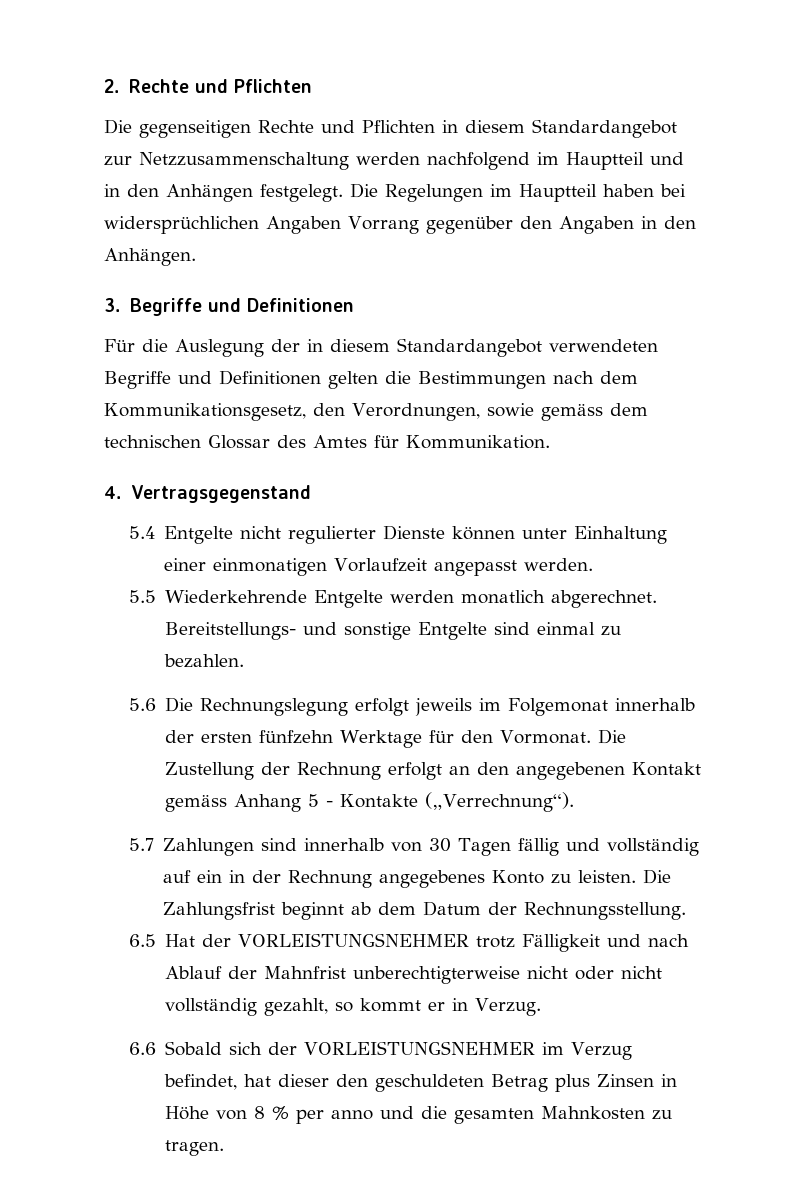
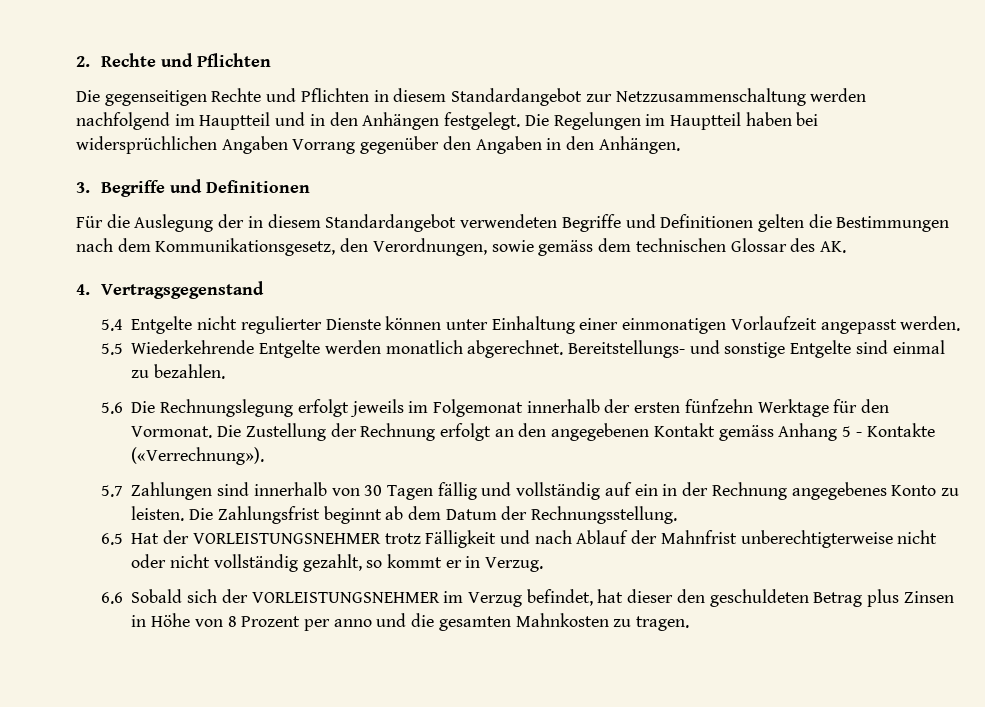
[313,435,550,449] Amtes für Kommunikation. -> [819,241,846,253] AK.
[425,792,575,812] („Verrechnung“). -> [131,447,265,465] («Verrechnung»).
[272,1106,290,1120] % -> [241,616,301,627] Prozent

